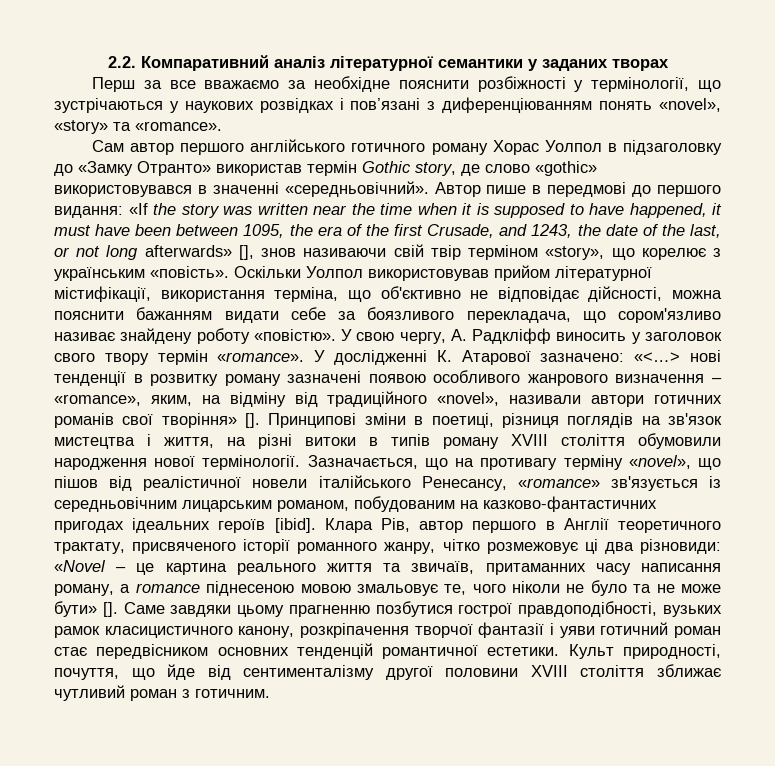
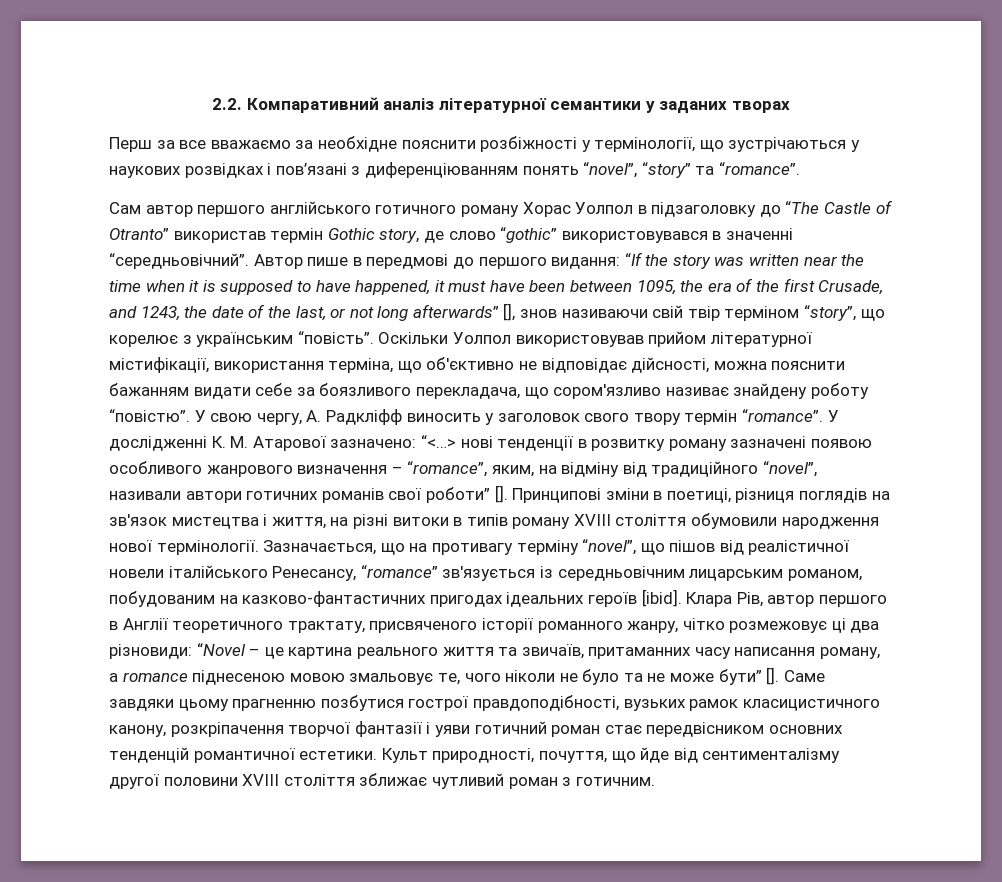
[659,98,722,112] [54,120,222,134] «novel», «story» та «romance». -> [583,162,800,178] “novel”, “story” та “romance”.
[78,161,211,176] «Замку Отранто» -> [785,200,893,214] [109,228,169,240] “The Castle of Otranto”
[535,161,597,176] «gothic» -> [500,227,558,243] “gothic”
[284,181,429,197] «середньовічний». -> [109,253,249,269] “середньовічний”.
[128,203,148,215] «If -> [624,252,643,266] “If
[144,245,232,257] afterwards» -> [412,304,499,318] afterwards”
[545,246,605,260] «story», -> [804,305,857,321] “story”,
[150,266,229,278] «повість». -> [297,331,374,344] “повість”.
[253,329,336,341] «повістю». -> [109,409,190,422] “повістю”.
[217,352,305,362] «romance». -> [742,409,824,422] “romance”.
(452, 356) none -> [230,436,249,448] М.
[634,352,681,362] «<…> -> [420,435,456,448] “<…>
[54,394,141,406] «romance», -> [407,461,488,477] “romance”,
[437,392,500,406] «novel», -> [762,461,817,477] “novel”,
[161,413,237,428] творіння» -> [425,487,490,503] роботи”
[628,455,691,469] «novel», -> [582,539,637,555] “novel”,
[517,478,600,488] «romance» -> [360,565,438,578] “romance”
[54,560,106,572] «Novel -> [196,643,246,656] “Novel
[54,601,97,617] бути» -> [718,669,762,685] бути”

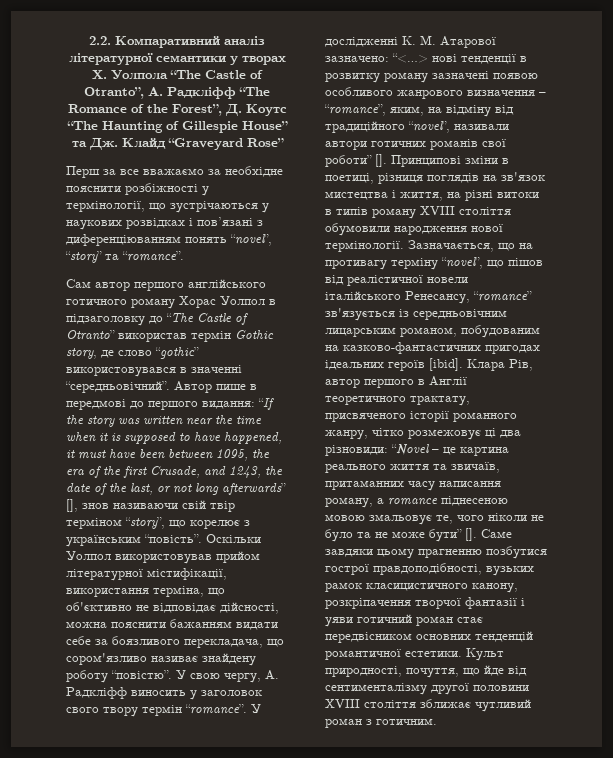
[659,101,728,114] заданих -> (238, 60) none
(791, 107) none -> [92,70,263,79] [84,87,270,99] [67,104,287,116] [66,121,288,133] [71,138,284,150] Х. Уолпола “The Castle of Otranto”, А. Радкліфф “The Romance of the Forest”, Д. Коутс “The Haunting of Gillespie House” та Дж. Клайд “Graveyard Rose”

